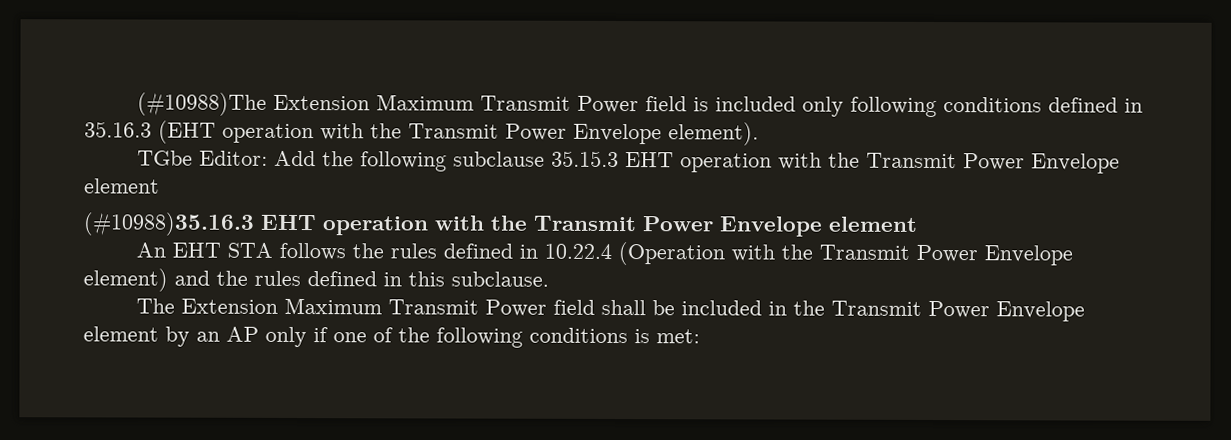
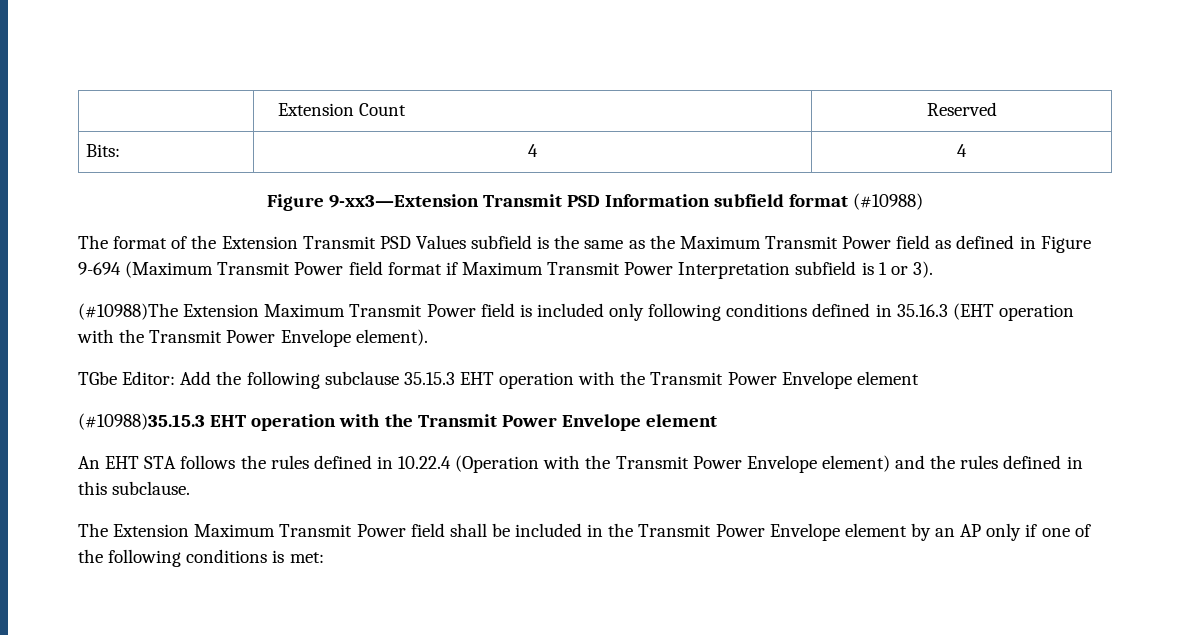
(136, 104) none -> [277,103,406,116] [926,102,997,116] [86,144,121,157] [528,144,538,157] [957,144,967,157] [266,193,924,211] [78,235,1091,253] [78,261,933,279] | Extension Count | Reserved // Bits: | 4 | 4 // Figure 9-xx3—Extension Transmit PSD Information subfield format (#10988) // The format of the Extension Transmit PSD Values subfield is the same as the Maximum Transmit Power field as defined in Figure 9-694 (Maximum Transmit Power field format if Maximum Transmit Power Interpretation subfield is 1 or 3). //
[83,212,255,236] (#10988)35.16.3 -> [78,413,205,430] (#10988)35.15.3

